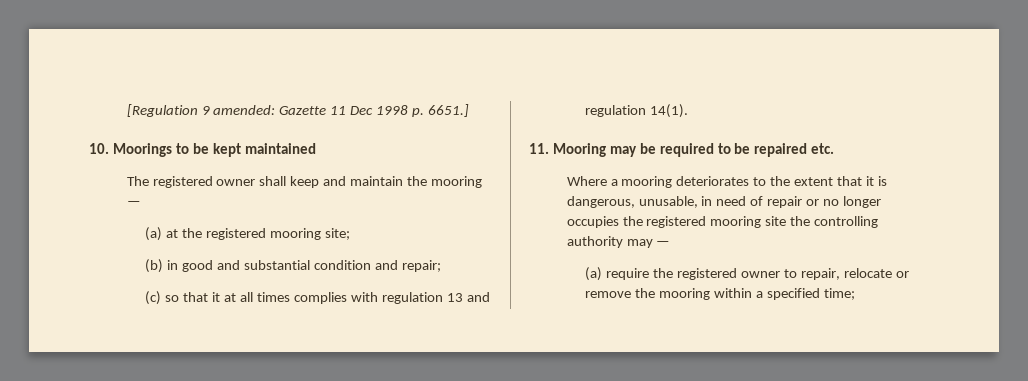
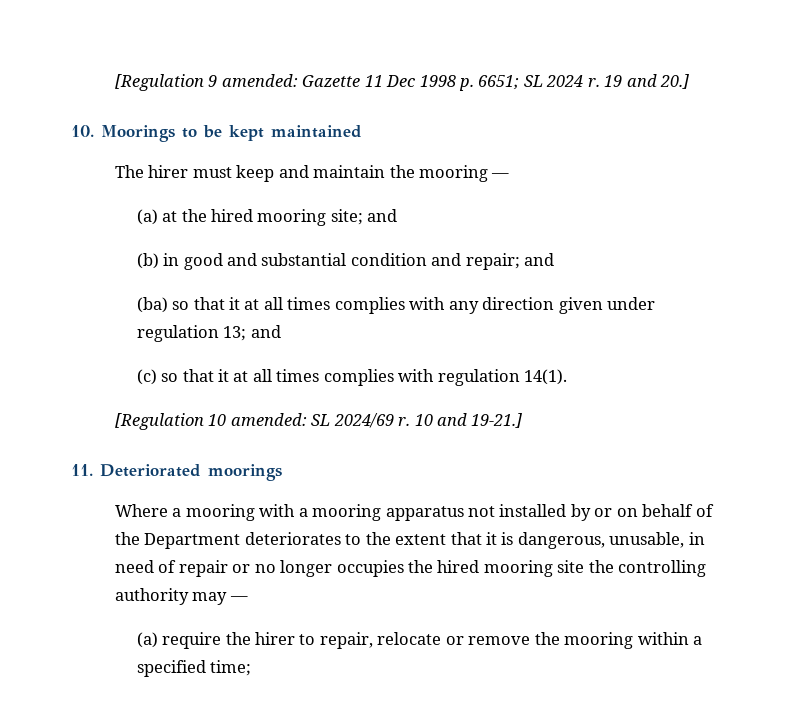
[427,104,469,117] 6651.] -> [478,74,690,90] 6651; SL 2024 r. 19 and 20.]
[152,176,287,188] registered owner shall -> [148,165,232,178] hirer must
[206,228,267,240] registered -> [211,209,254,222] hired
(351, 234) none -> [367,209,398,222] and
(441, 266) none -> [524,253,555,266] [136,297,656,314] [136,325,281,342] and // (ba) so that it at all times complies with any direction given under regulation 13; and
[446,292,490,302] [585,104,689,118] [529,143,835,157] [566,176,673,188] 13 and regulation 14(1). // 11. Mooring may be required to be repaired etc. // Where a mooring -> [524,369,568,385] [114,413,523,430] [71,464,282,481] [114,504,714,521] [114,532,241,549] 14(1). // [Regulation 10 amended: SL 2024/69 r. 10 and 19-21.] // 11. Deteriorated moorings // Where a mooring with a mooring apparatus not installed by or on behalf of the Department
[646,216,707,228] registered -> [437,560,480,573] hired
[677,268,781,280] registered owner -> [255,632,296,645] hirer

